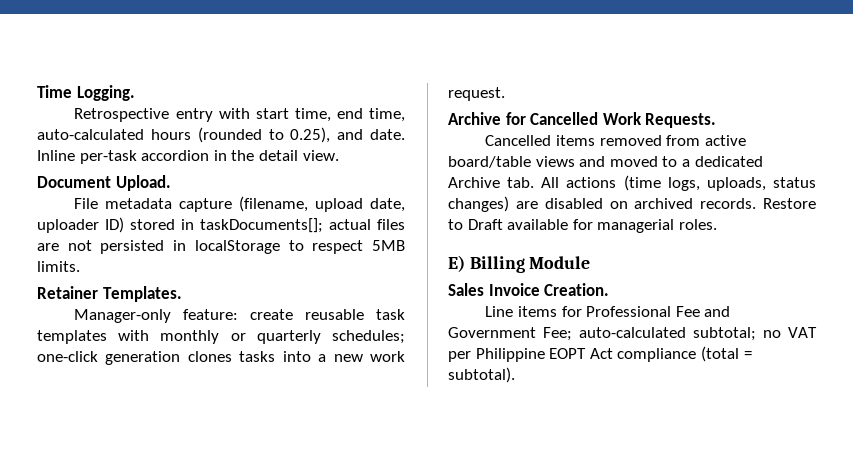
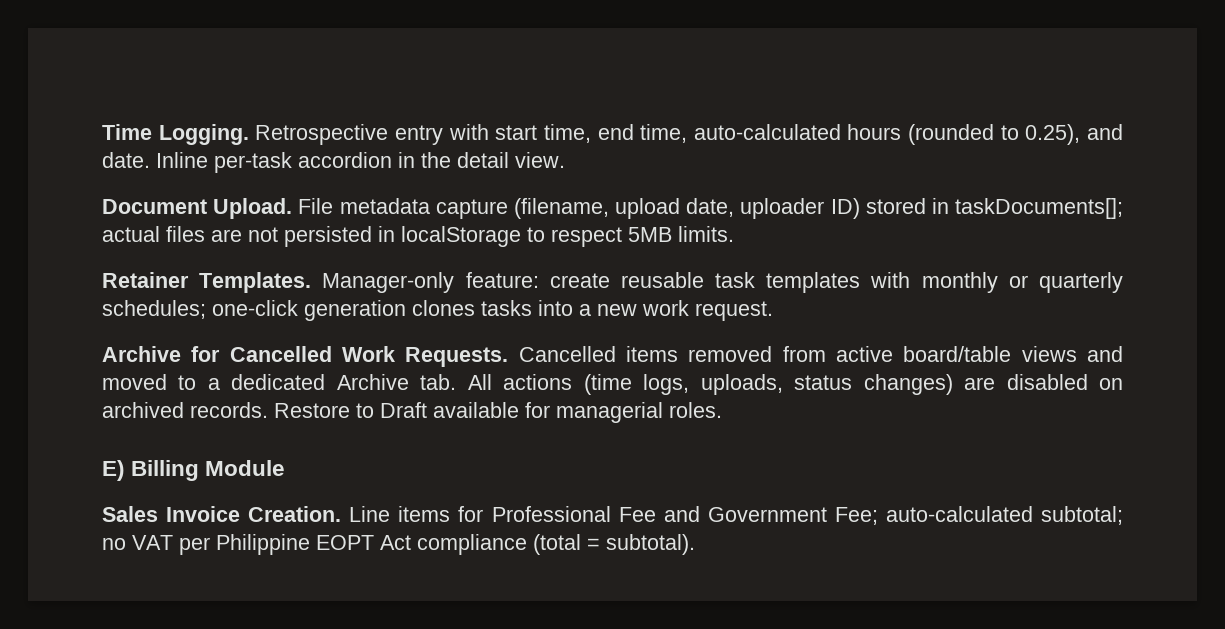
(135, 93) // -> (249, 134) none
(171, 183) // -> (293, 208) none
(182, 294) // -> (312, 282) none
(717, 120) // -> (509, 357) none
(610, 289) // -> (342, 514) none

